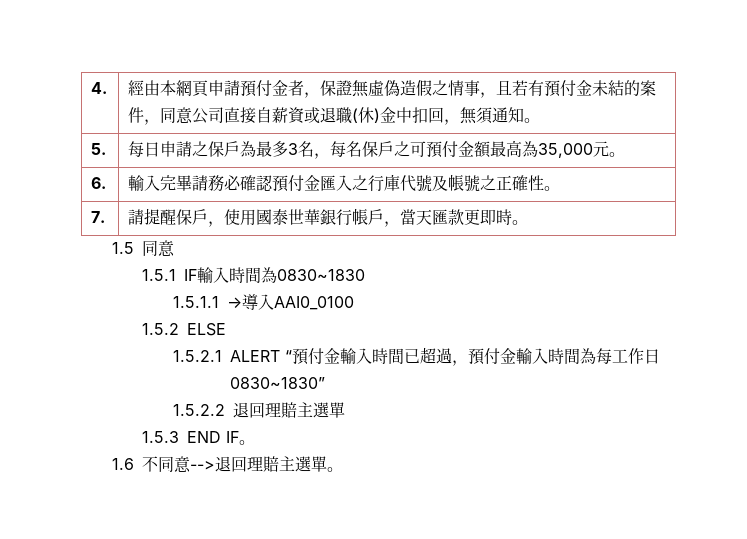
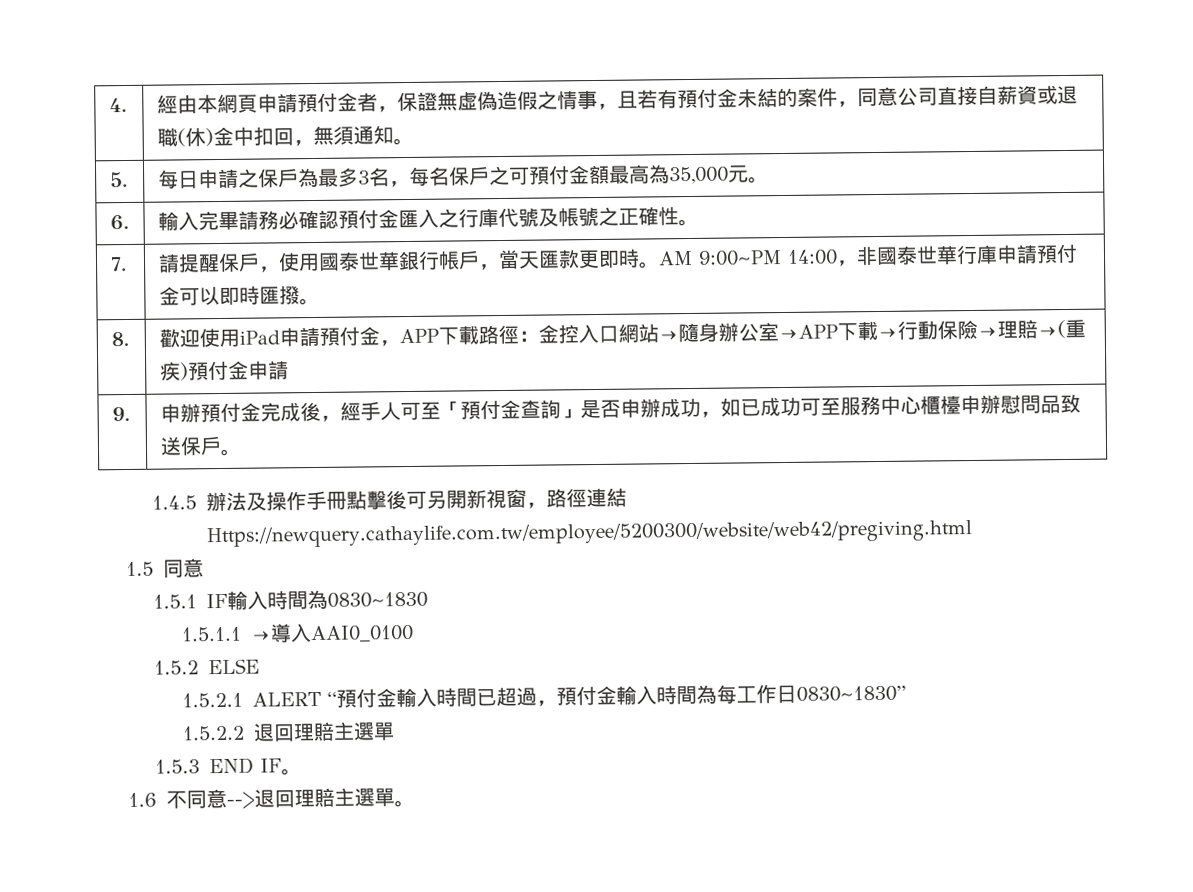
(529, 222) none -> [657,243,1078,267] [158,285,320,306] [110,331,129,347] [158,319,1086,348] [159,360,289,381] [111,406,130,422] [159,393,1081,423] [159,435,242,457] [152,487,628,512] [206,519,974,549] AM 9:00~PM 14:00，非國泰世華行庫申請預付金可以即時匯撥。 // 8. | 歡迎使用iPad申請預付金，APP下載路徑：金控入口網站→隨身辦公室→APP下載→行動保險→理賠→(重疾)預付金申請 // 9. | 申辦預付金完成後，經手人可至「預付金查詢」是否申辦成功，如已成功可至服務中心櫃檯申辦慰問品致送保戶。 // 1.4.5辦法及操作手冊點擊後可另開新視窗，路徑連結Https://newquery.cathaylife.com.tw/employee/5200300/website/web42/pregiving.html

